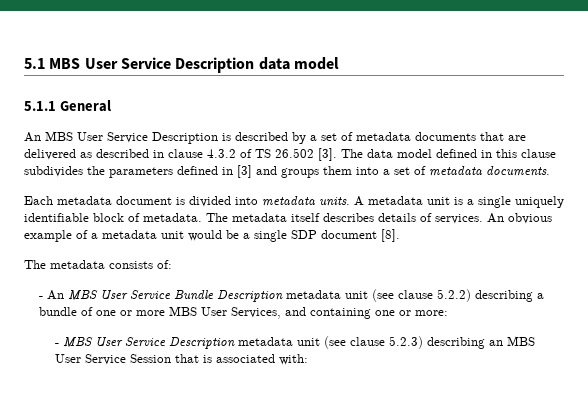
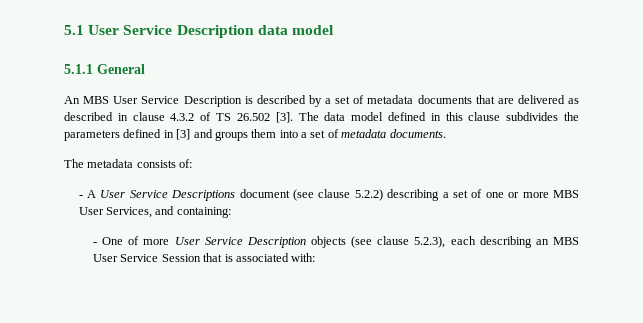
[49,58,81,69] MBS -> (84, 30) none
[24,196,564,208] [24,213,552,224] [24,229,400,242] // Each metadata document is divided into metadata units. A metadata unit is a single uniquely identifiable block of metadata. The metadata itself describes details of services. An obvious example of a metadata unit would be a single SDP document [8]. -> (446, 133) none
[47,290,369,302] An MBS User Service Bundle Description metadata unit -> [86,189,290,201] A User Service Descriptions document
[39,307,78,316] bundle -> [452,190,468,198] set
[310,308,449,319] [54,336,423,349] containing one or more: // - MBS User Service Description metadata unit (see clause 5.2.3) -> [176,207,231,218] [93,236,476,248] containing: // - One of more User Service Description objects (see clause 5.2.3), each

